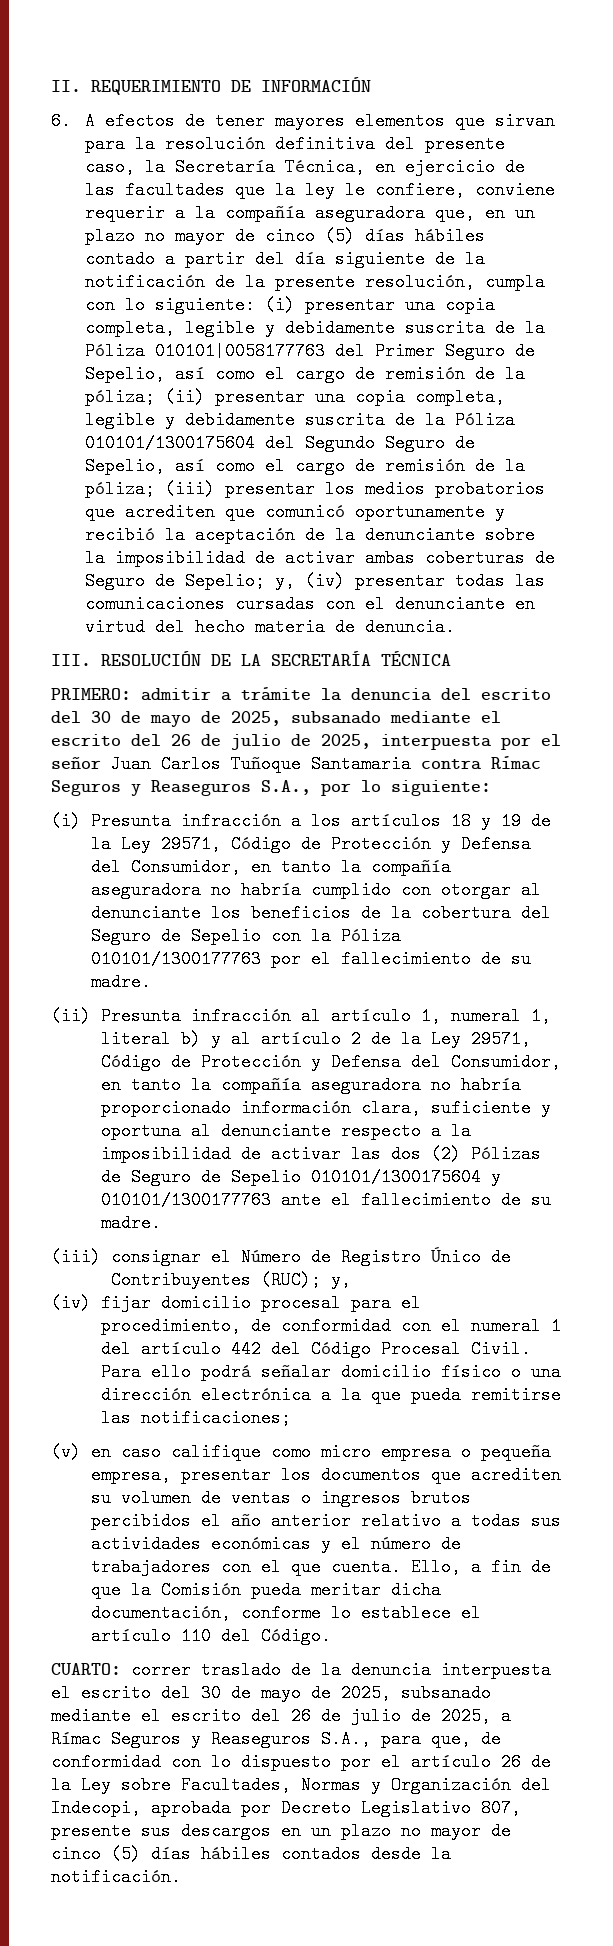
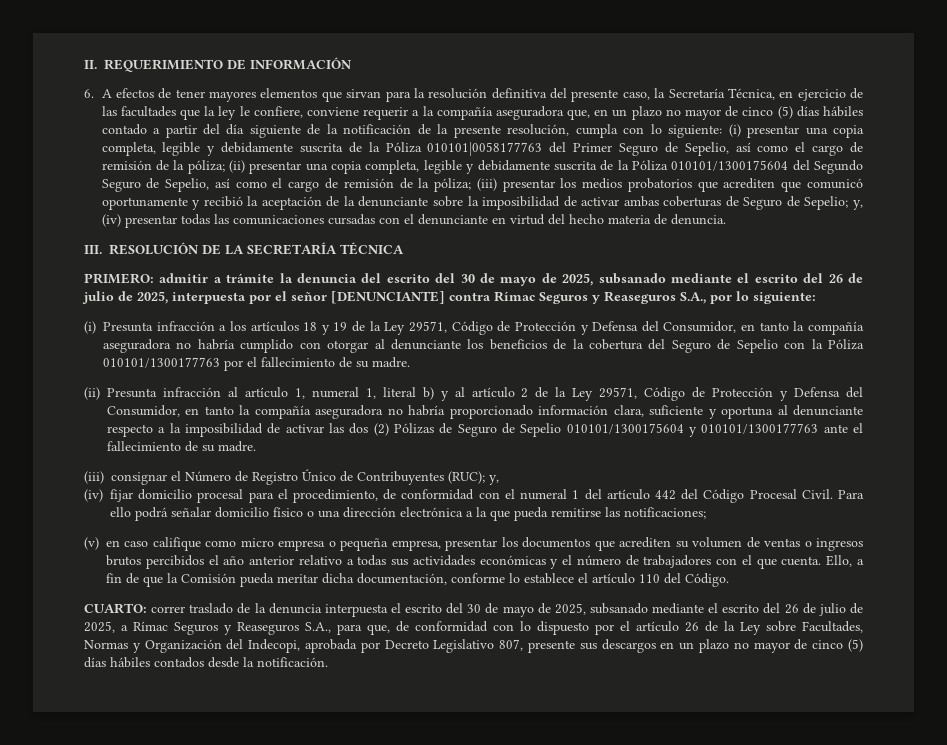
[111,755,411,773] Juan Carlos Tuñoque Santamaria -> [331,291,445,304] [DENUNCIANTE]

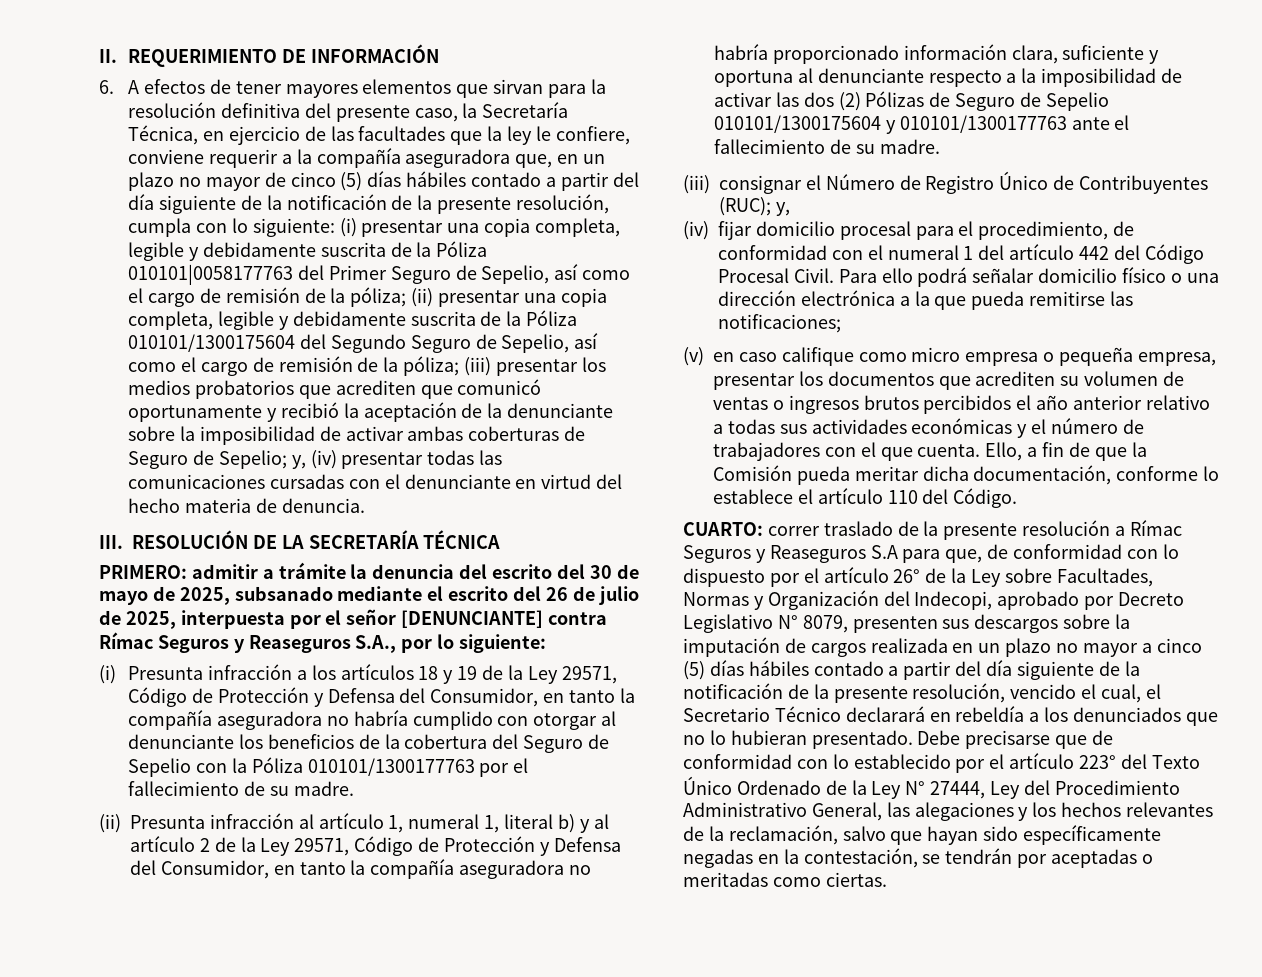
[268,603,864,617] [84,621,115,633] denuncia interpuesta el escrito del 30 de mayo de 2025, subsanado mediante el escrito del 26 de julio de 2025, -> [943,520,1111,540] presente resolución
[305,622,331,633] S.A., -> [870,545,898,559] S.A
[685,622,699,632] 26 -> [893,569,921,583] 26°
[305,639,357,653] aprobada -> [997,591,1080,610] aprobado
[499,639,863,653] [84,657,328,668] 807, presente sus descargos en un plazo no mayor de cinco (5) días hábiles contados desde la notificación. -> [777,614,1131,633] [683,637,1202,657] [683,660,1140,680] [683,683,1161,703] [683,706,1218,726] [683,730,1114,749] [683,753,1200,773] [683,776,1180,799] [683,802,1214,821] [683,825,1162,845] [683,848,1153,868] [683,872,887,887] N° 8079, presenten sus descargos sobre la imputación de cargos realizada en un plazo no mayor a cinco (5) días hábiles contado a partir del día siguiente de la notificación de la presente resolución, vencido el cual, el Secretario Técnico declarará en rebeldía a los denunciados que no lo hubieran presentado. Debe precisarse que de conformidad con lo establecido por el artículo 223° del Texto Único Ordenado de la Ley N° 27444, Ley del Procedimiento Administrativo General, las alegaciones y los hechos relevantes de la reclamación, salvo que hayan sido específicamente negadas en la contestación, se tendrán por aceptadas o meritadas como ciertas.

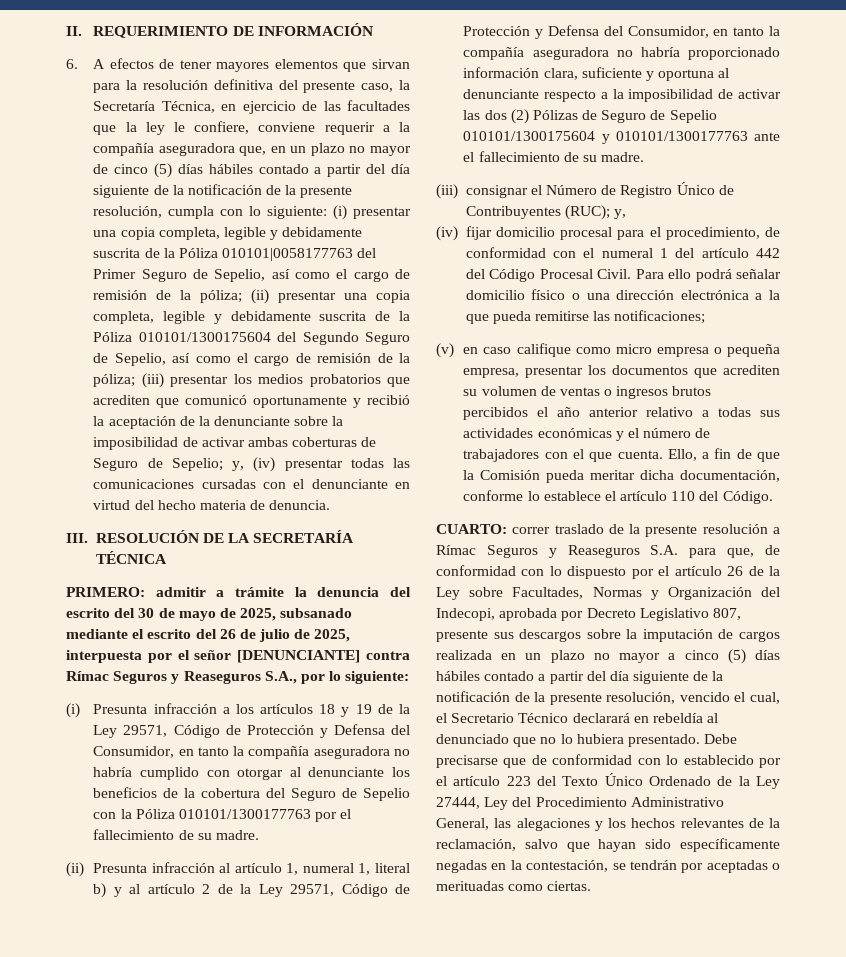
[870,545,898,559] S.A -> [650,545,679,555] S.A.
[893,569,921,583] 26° -> [727,566,744,576] 26
[997,591,1080,610] aprobado -> [499,608,558,621] aprobada
[777,615,938,633] N° 8079, presenten -> [712,608,741,620] [436,630,488,642] 807, presente
[1029,707,1182,722] a los denunciados -> [707,713,719,723] [436,734,509,744] al denunciado
[730,730,807,745] hubieran -> [576,734,624,744] hubiera
[1079,755,1117,769] 223° -> [506,776,531,786] 223
[905,781,926,795] N° -> (780, 782) none
[683,872,768,887] meritadas -> [436,881,504,891] merituadas

